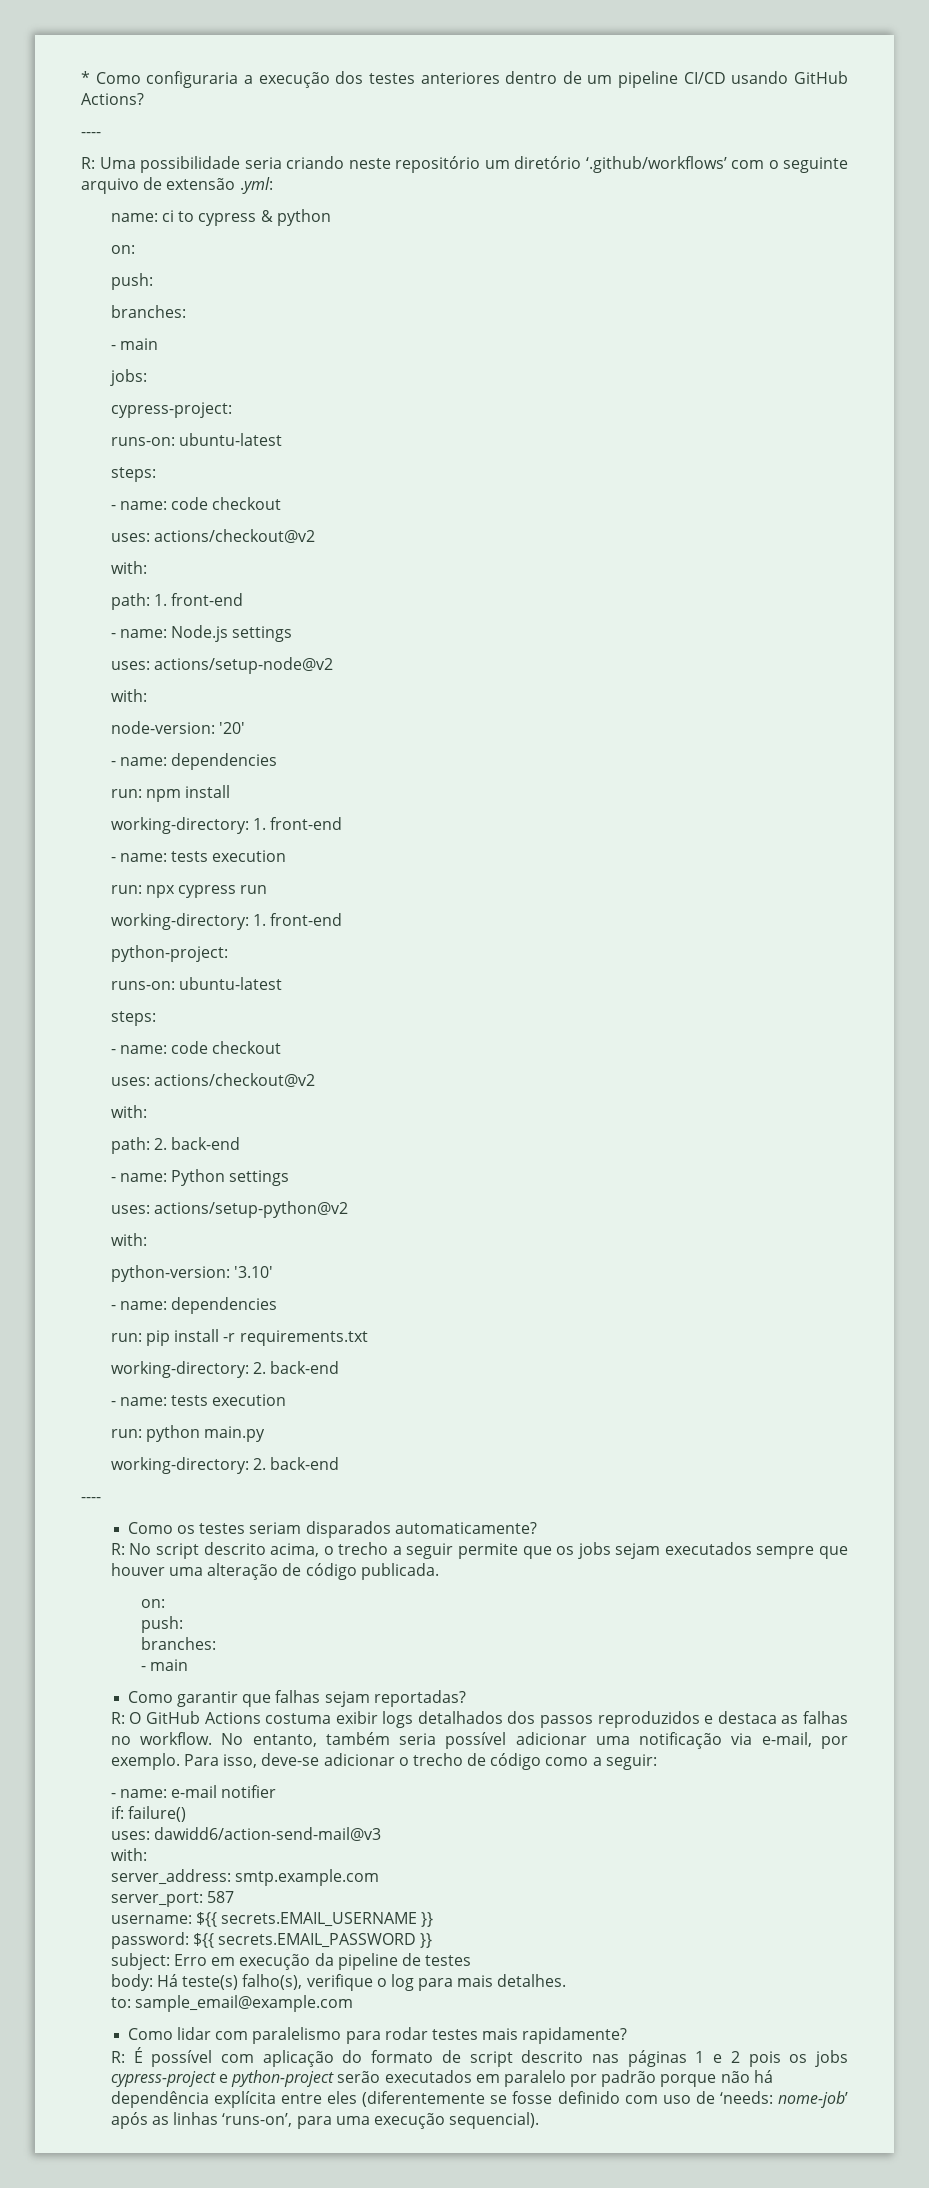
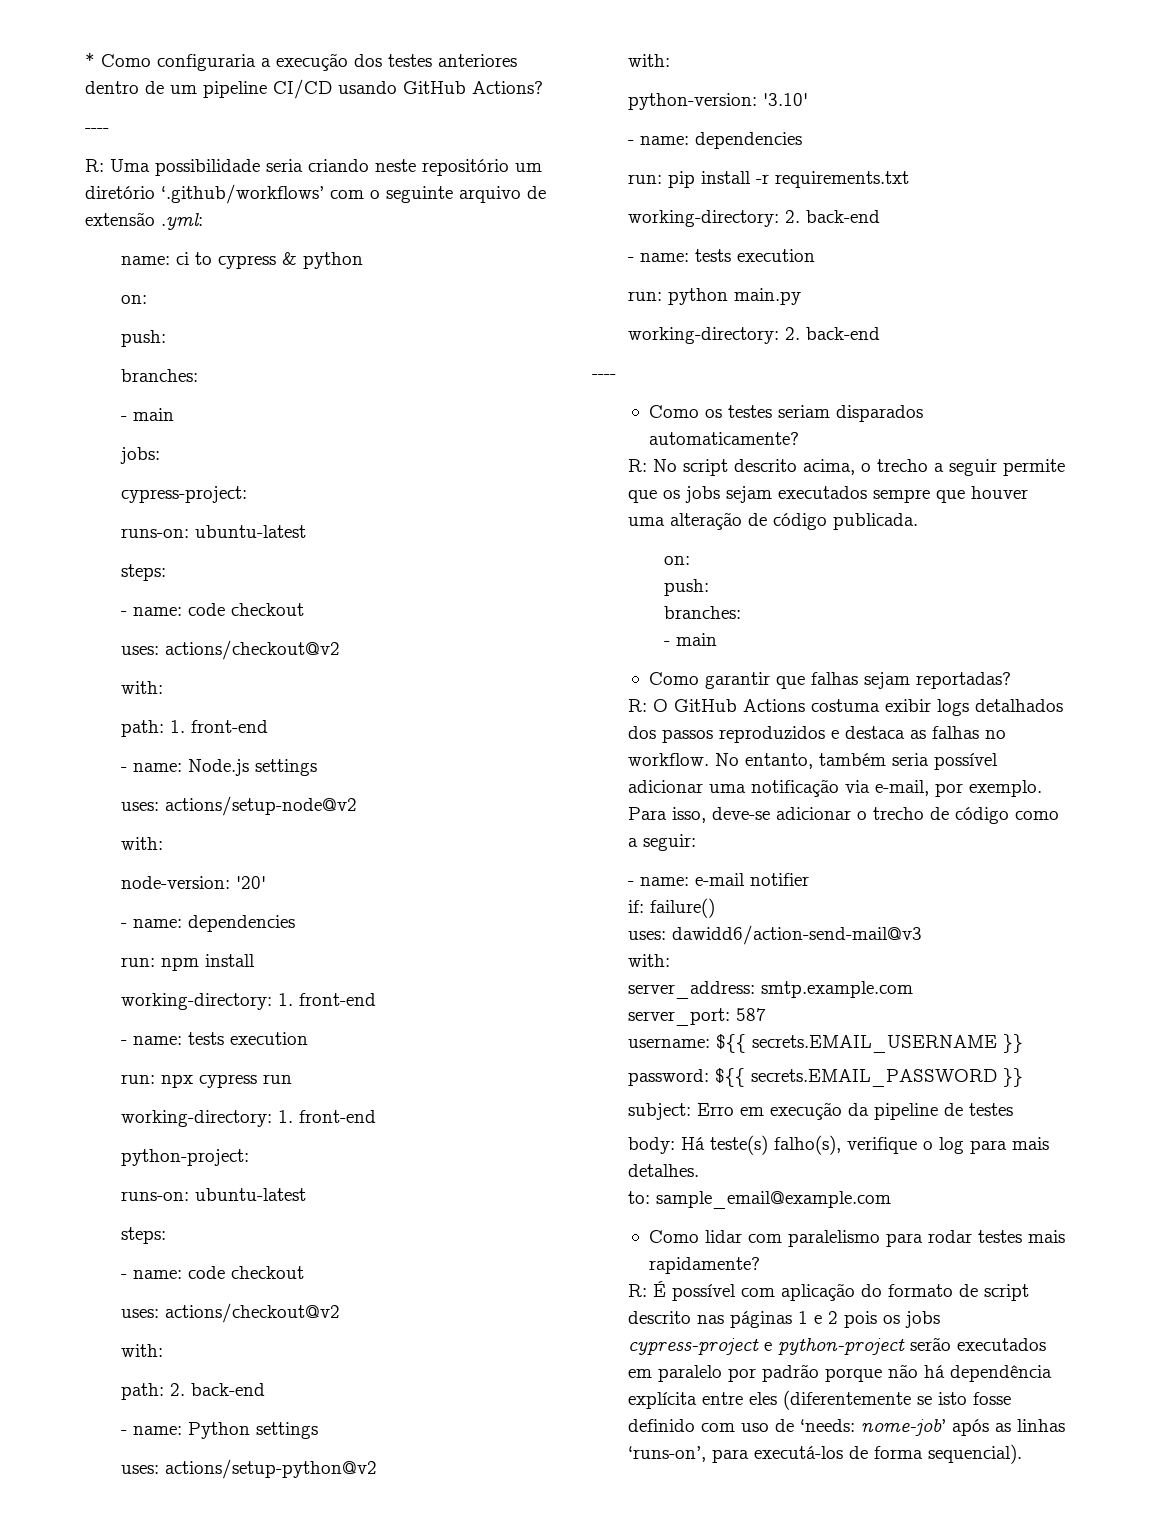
(508, 2099) none -> [938,1392,968,1405] isto
[335,2113,445,2129] uma execução -> [754,1446,924,1459] executá-los de forma

